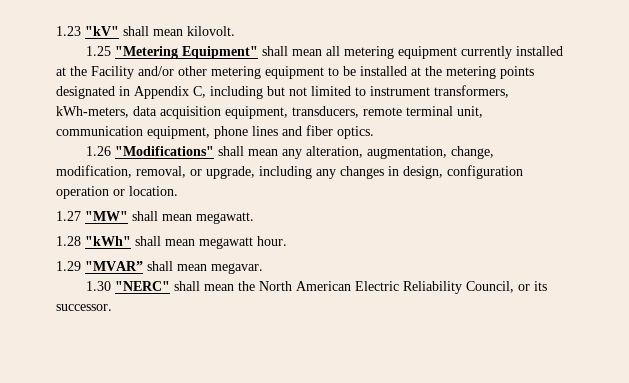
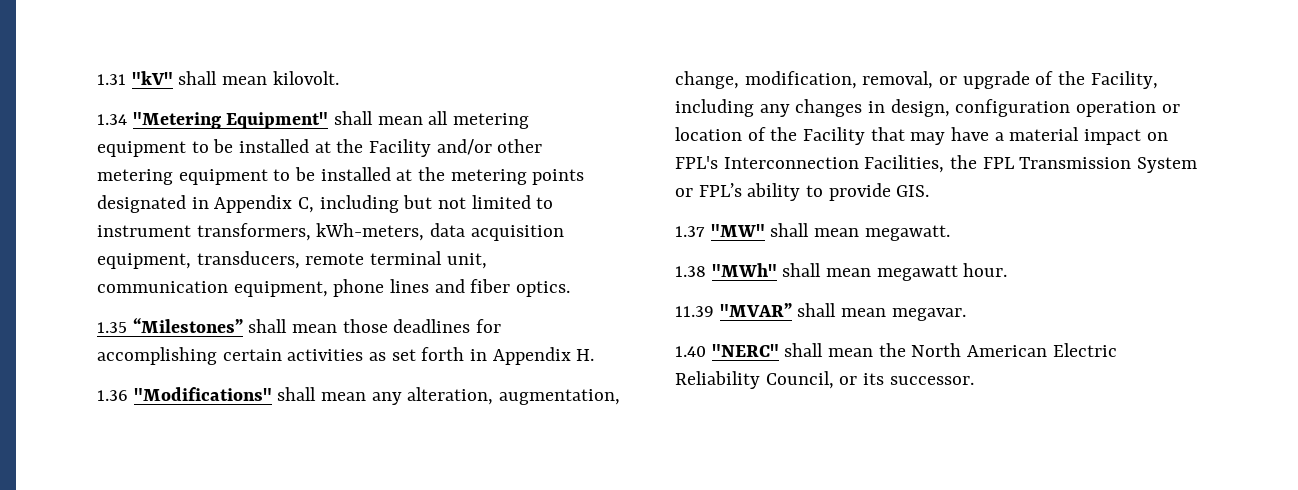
[56,26,81,36] 1.23 -> [97,74,126,85] 1.31
[85,46,111,56] 1.25 -> [97,114,127,125] 1.34
[460,46,512,59] currently -> [191,139,234,153] to be
[85,146,111,156] 1.26 -> [97,318,502,333] [97,347,595,365] [97,390,128,401] 1.35 “Milestones” shall mean those deadlines for accomplishing certain activities as set forth in Appendix H. // 1.36
[206,166,255,179] upgrade, -> [962,71,1158,89] upgrade of the Facility,
[129,186,178,196] [56,211,81,221] location. // 1.27 -> [675,127,1168,145] [675,155,1198,173] [675,183,930,201] [675,226,705,237] location of the Facility that may have a material impact on FPL's Interconnection Facilities, the FPL Transmission System or FPL’s ability to provide GIS. // 1.37
[56,236,131,246] 1.28 "kWh" -> [675,263,777,277] 1.38 "MWh"
[56,261,81,271] 1.29 -> [675,306,714,317] 11.39
[85,281,111,291] 1.30 -> [675,346,706,357] 1.40

